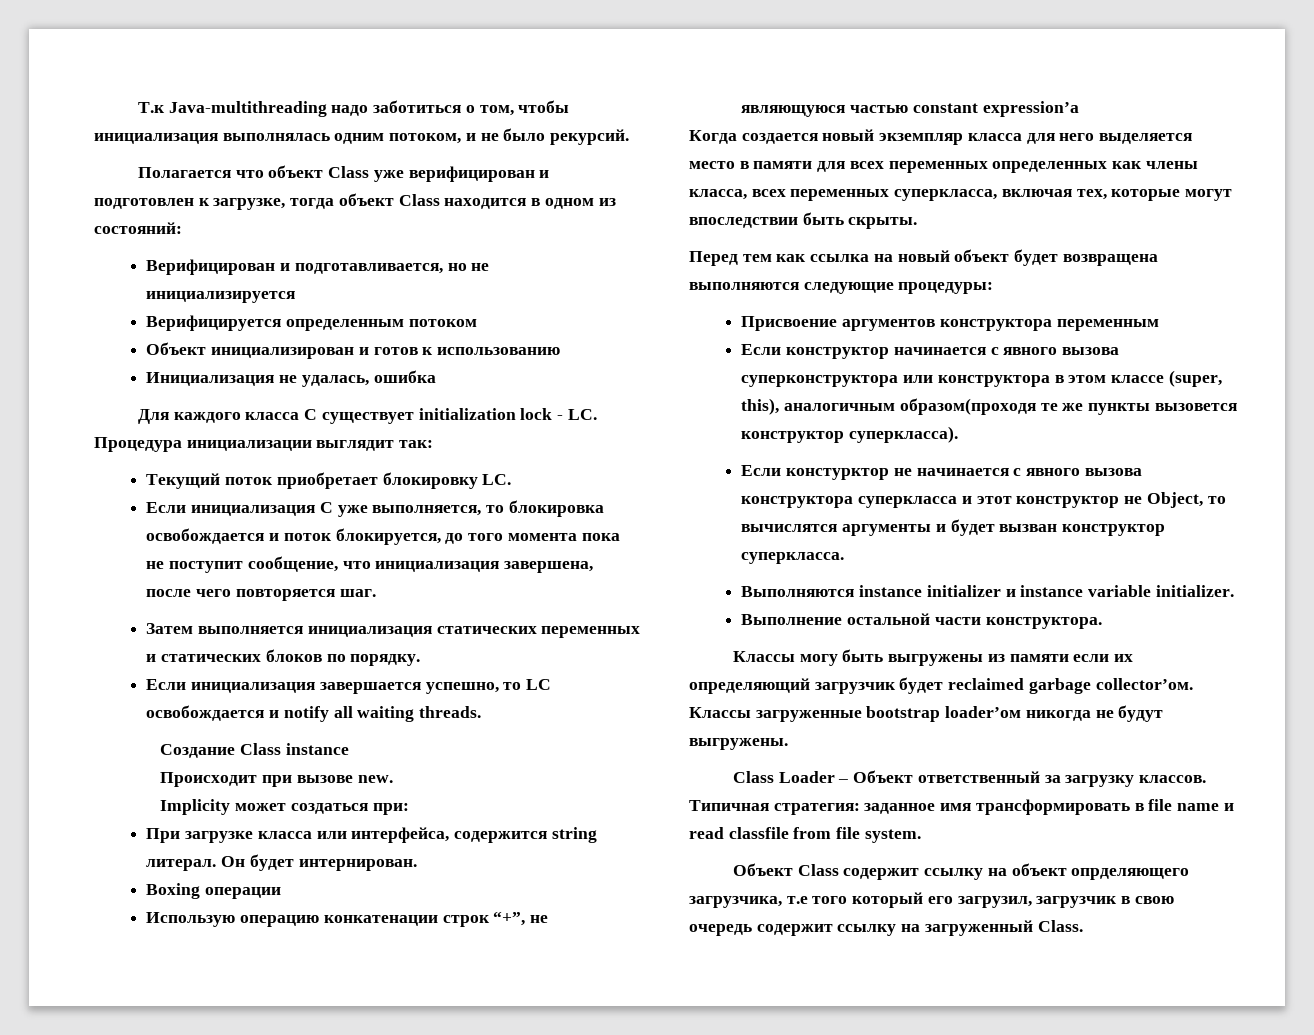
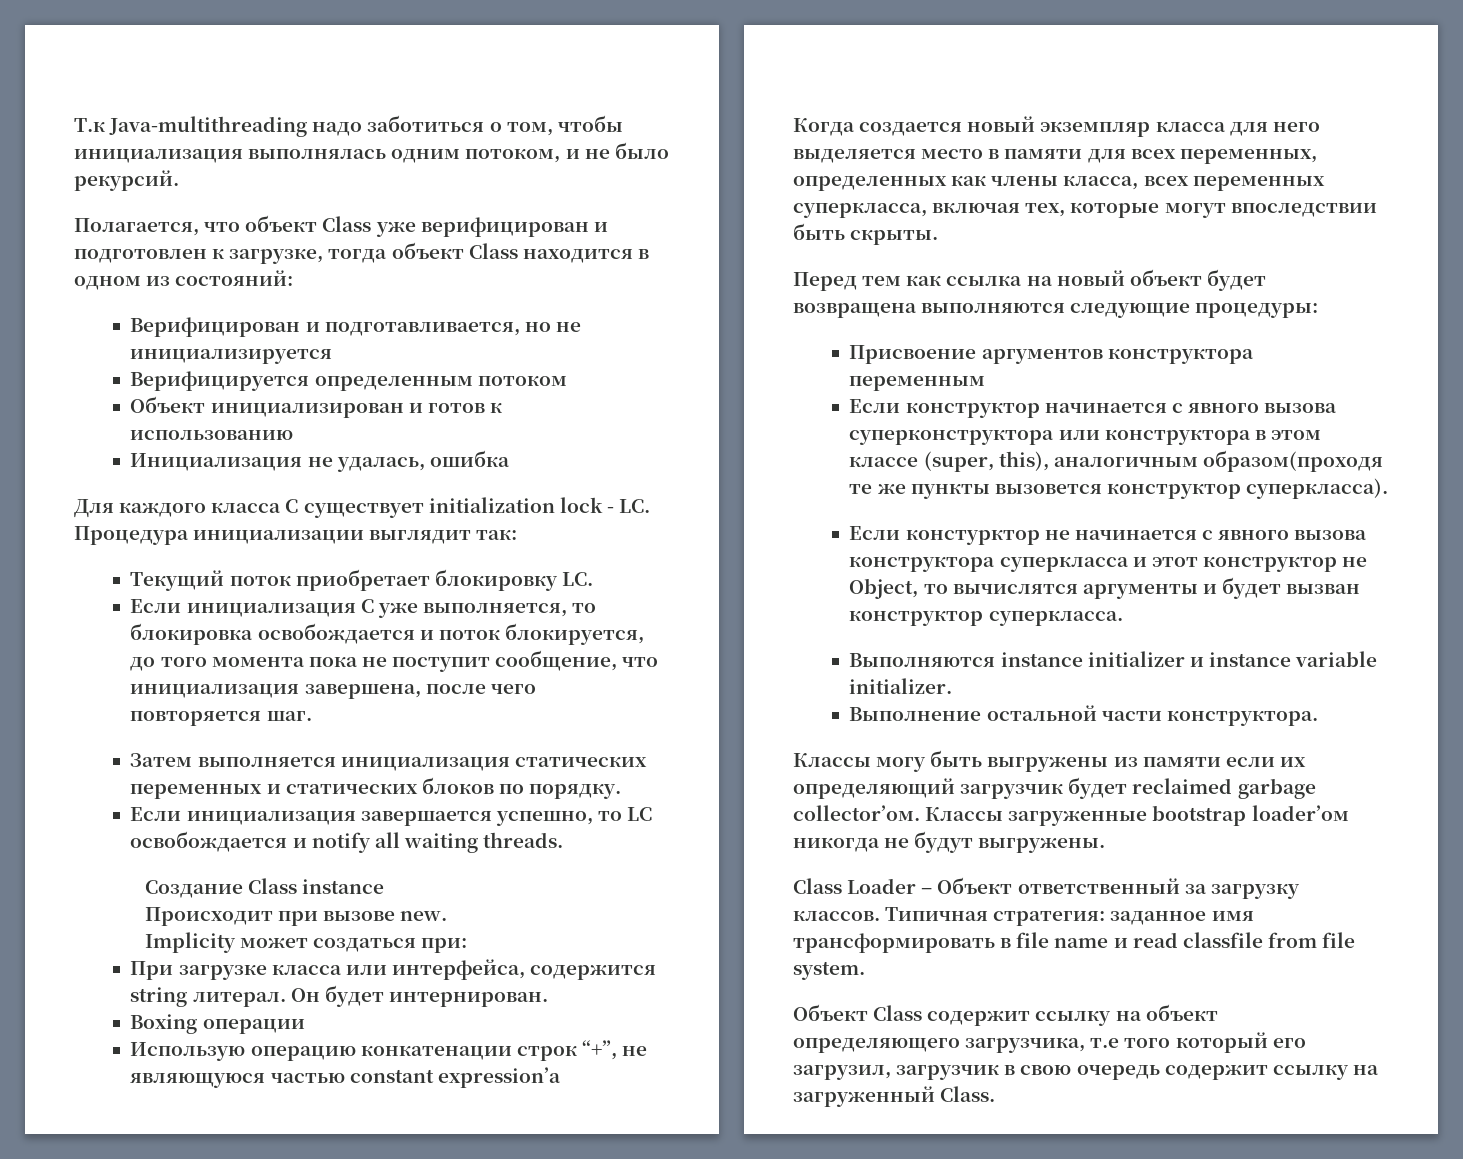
[137,167,231,178] Полагается -> [74,218,199,236] Полагается,
[888,161,988,173] переменных -> [1179,149,1317,164] переменных,
[1071,868,1190,880] опрделяющего -> [793,1038,960,1053] определяющего

